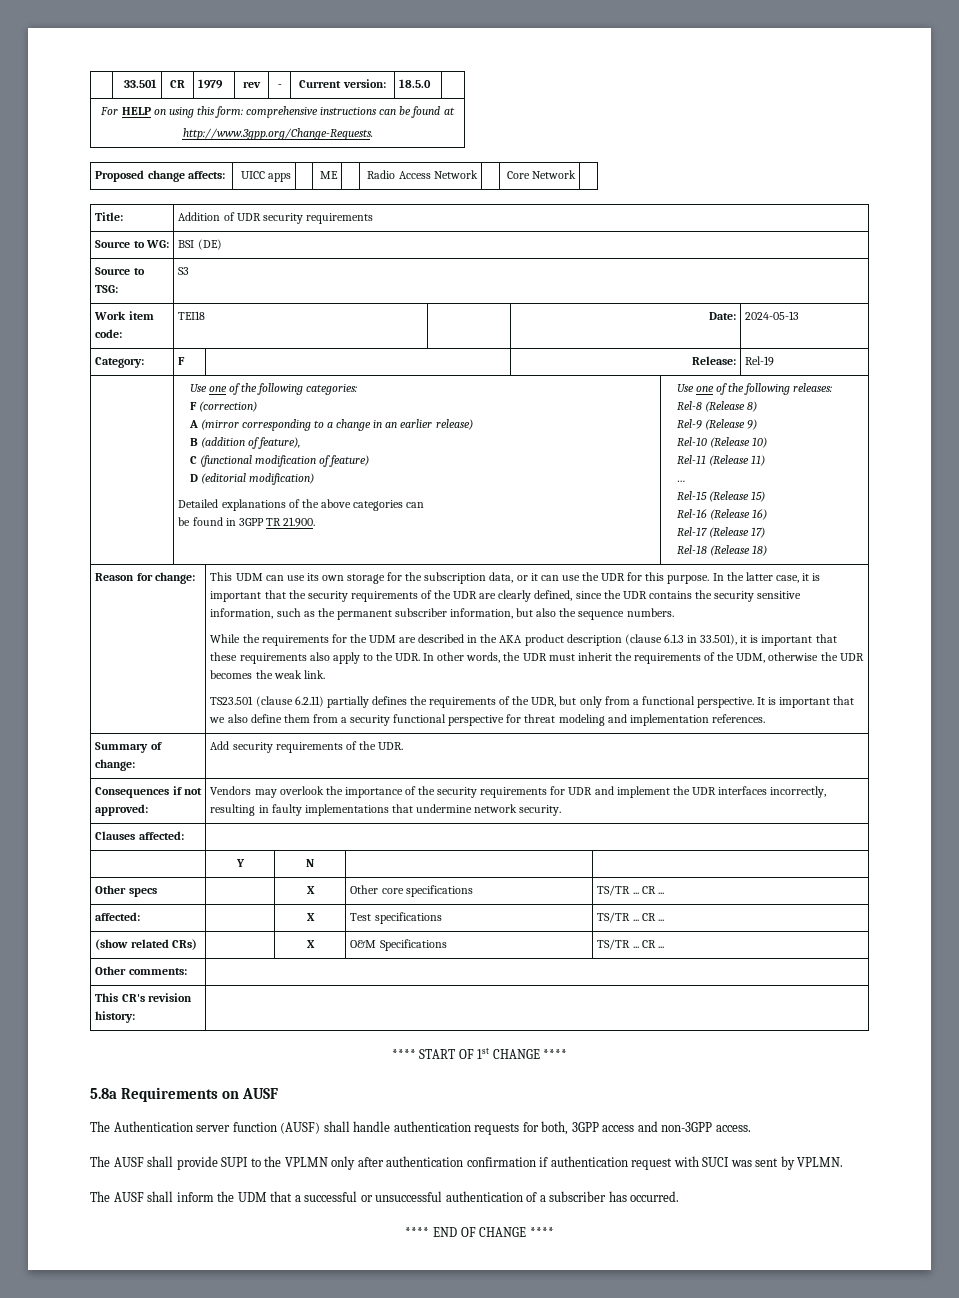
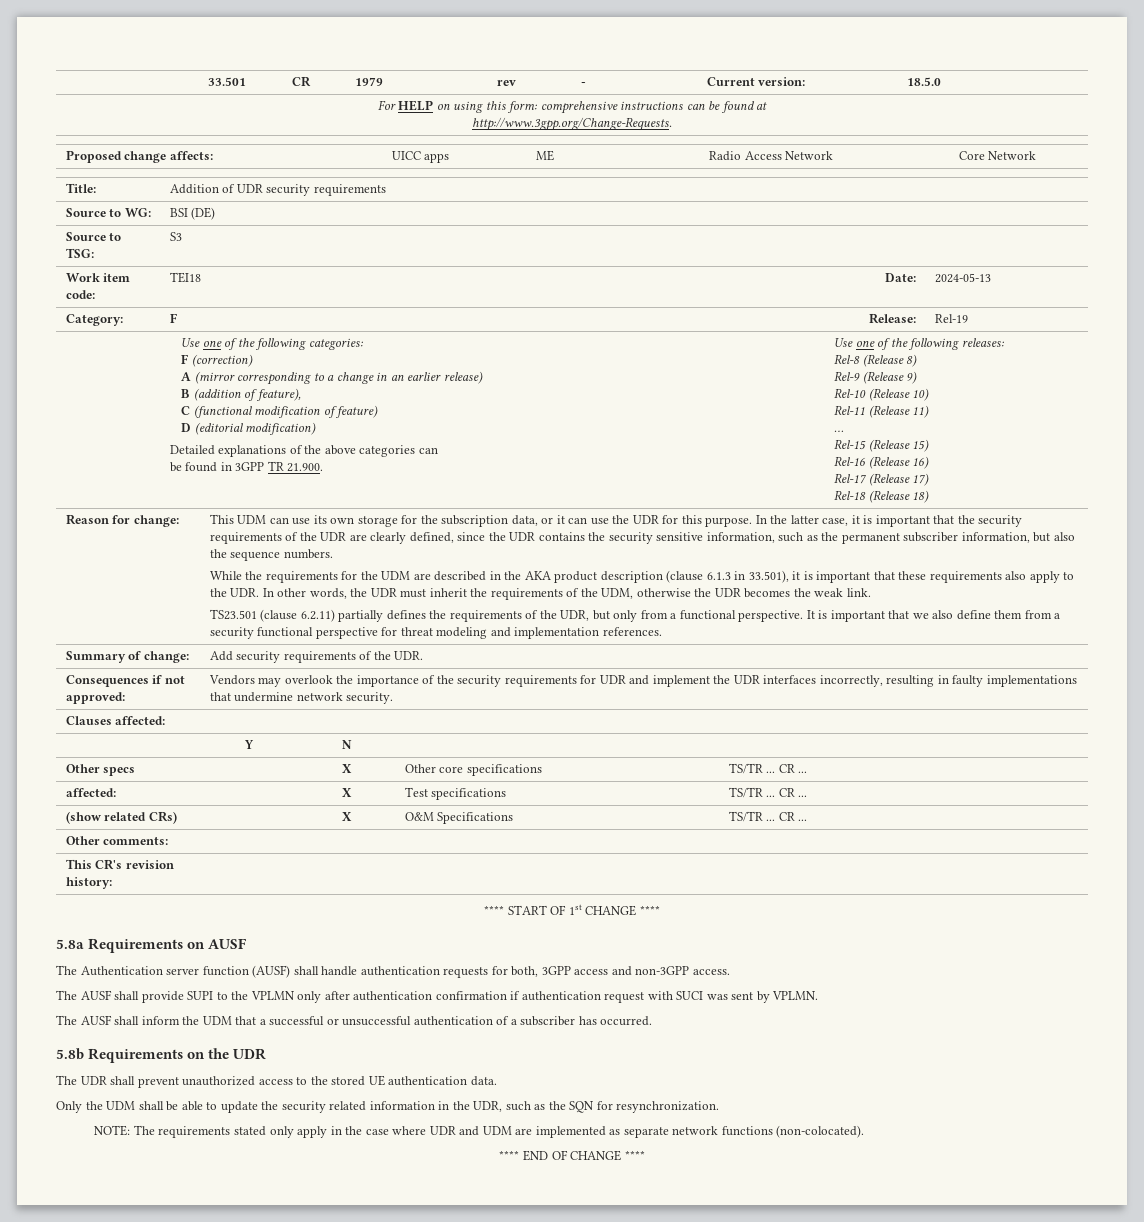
(680, 1196) none -> [56,1048,267,1063] [56,1075,497,1088] [56,1101,720,1113] [94,1125,865,1138] // 5.8b Requirements on the UDR // The UDR shall prevent unauthorized access to the stored UE authentication data. // Only the UDM shall be able to update the security related information in the UDR, such as the SQN for resynchronization. // NOTE: The requirements stated only apply in the case where UDR and UDM are implemented as separate network functions (non-colocated).

